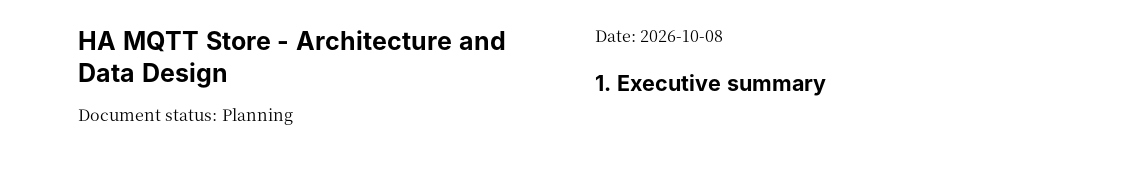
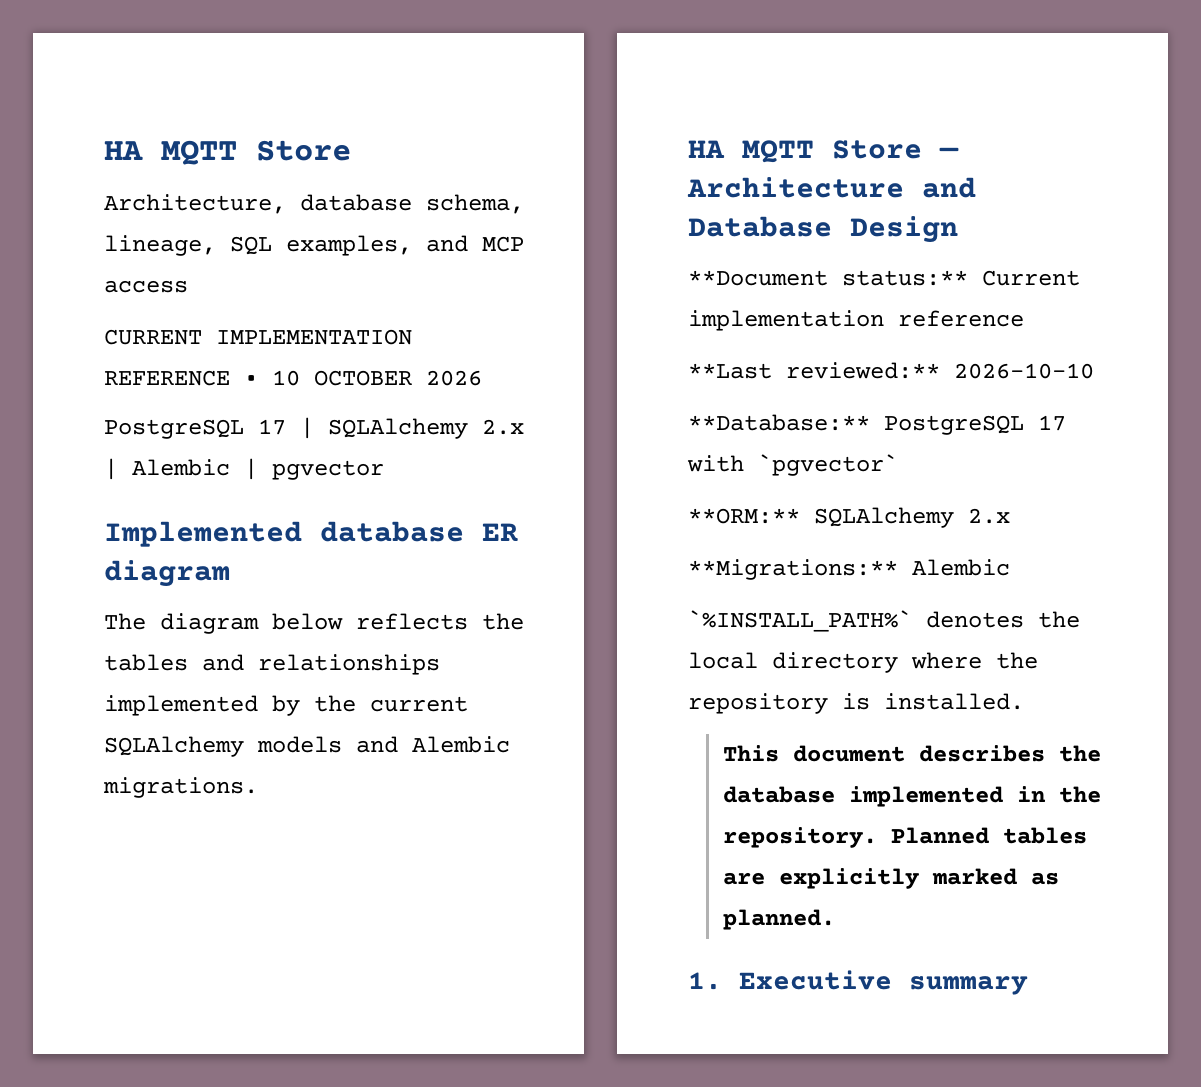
[78,31,290,52] HA MQTT Store - -> [104,140,351,165] [104,194,524,214] [104,235,524,256] [104,280,188,293] [104,329,412,345] [104,370,482,386] [104,417,524,439] [104,458,384,480] [104,521,518,547] [104,560,230,587] [104,613,524,634] [104,654,440,675] [104,695,468,716] [104,736,510,757] [103,777,258,798] [688,140,959,163] HA MQTT Store // Architecture, database schema, lineage, SQL examples, and MCP access // CURRENT IMPLEMENTATION REFERENCE • 10 OCTOBER 2026 // PostgreSQL 17 | SQLAlchemy 2.x | Alembic | pgvector // Implemented database ER diagram // The diagram below reflects the tables and relationships implemented by the current SQLAlchemy models and Alembic migrations. // HA MQTT Store —
[78,63,135,82] Data -> [688,216,832,237] Database
[78,108,293,125] [595,30,724,42] Document status: Planning // Date: 2026-10-08 -> [688,270,1080,286] [688,310,1024,331] [688,362,1094,379] [688,414,1066,435] [687,454,898,476] [688,507,1010,528] [688,559,1010,580] [688,610,1080,632] [688,652,1038,673] [688,693,1024,714] [722,745,1101,762] [722,786,1101,807] [722,827,1087,848] [722,868,1059,889] [722,909,835,930] **Document status:** Current implementation reference // **Last reviewed:** 2026-10-10 // **Database:** PostgreSQL 17 with `pgvector` // **ORM:** SQLAlchemy 2.x // **Migrations:** Alembic // `%INSTALL_PATH%` denotes the local directory where the repository is installed. // This document describes the database implemented in the repository. Planned tables are explicitly marked as planned.

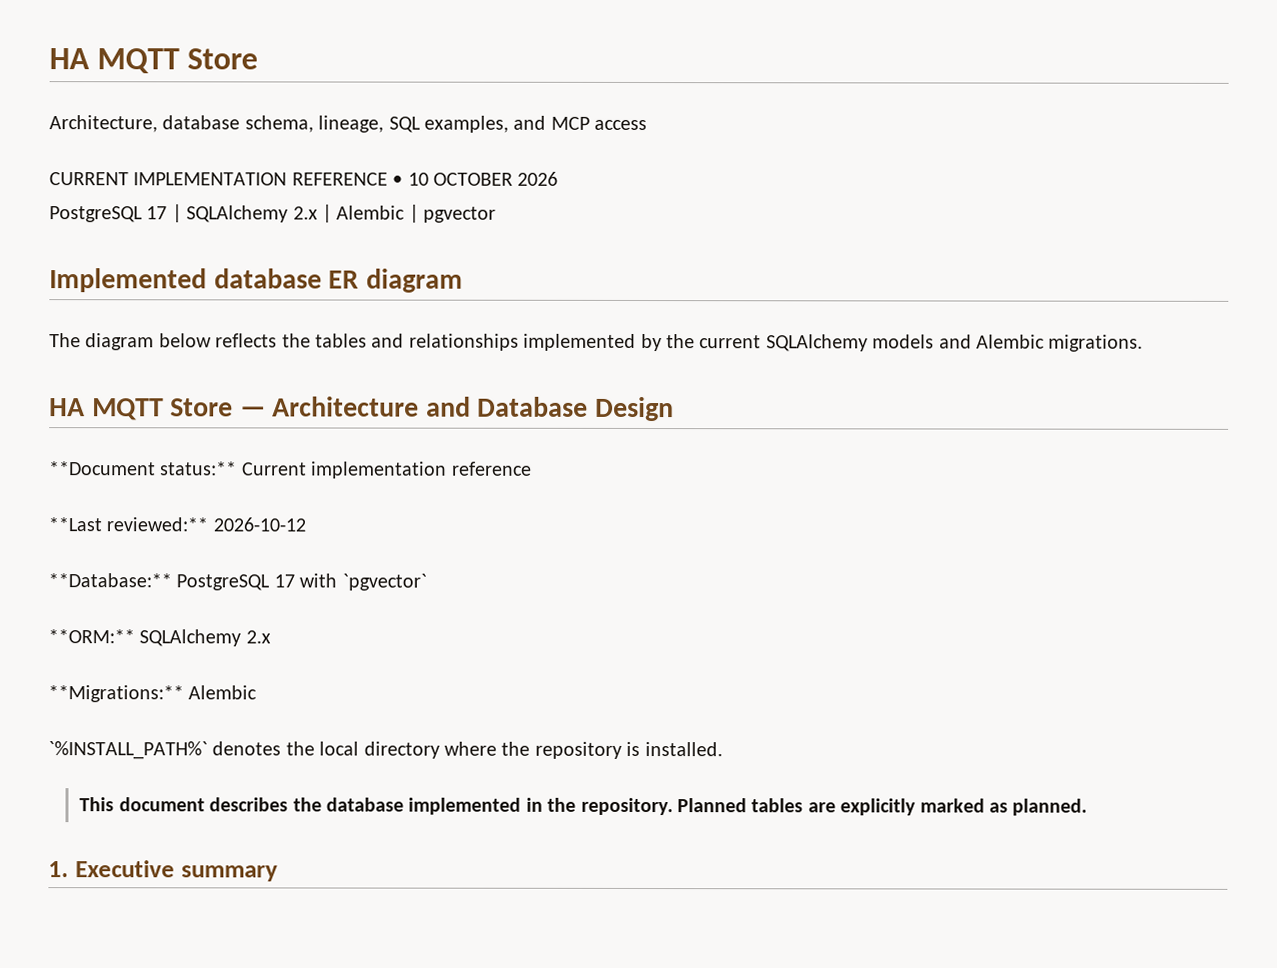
[954,363,1094,379] 2026-10-10 -> [212,517,306,532] 2026-10-12

